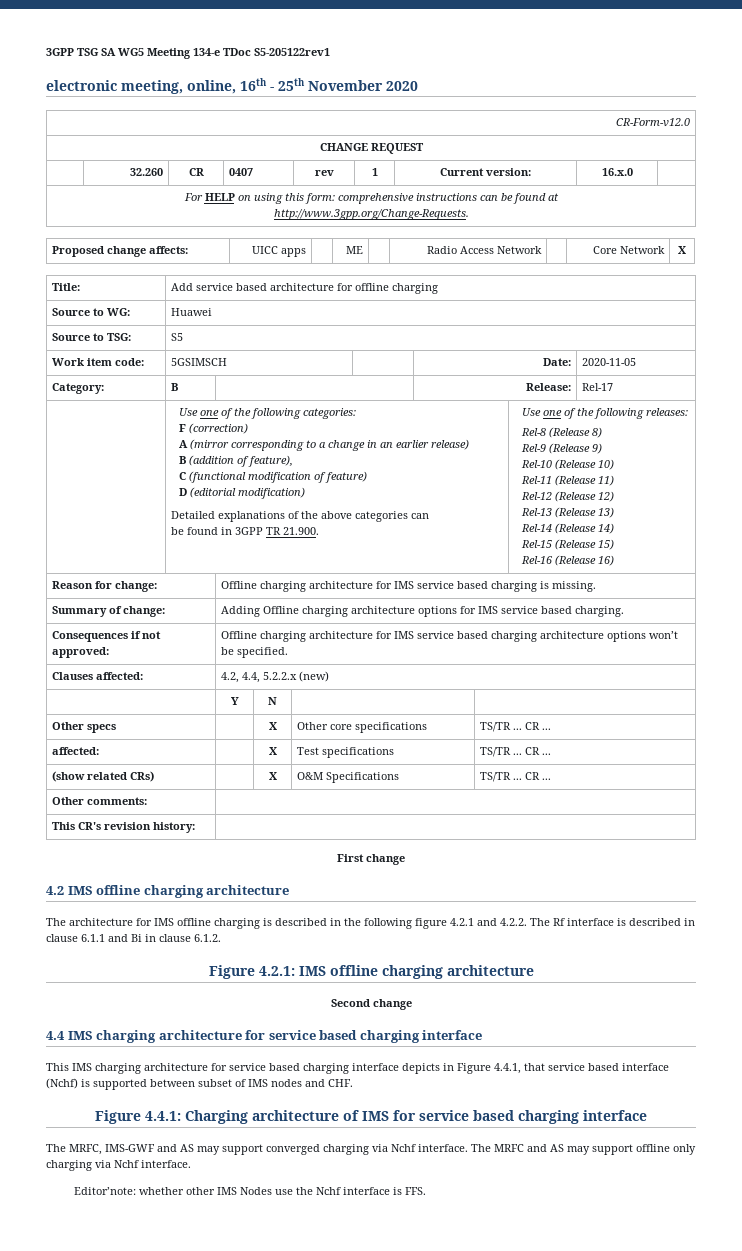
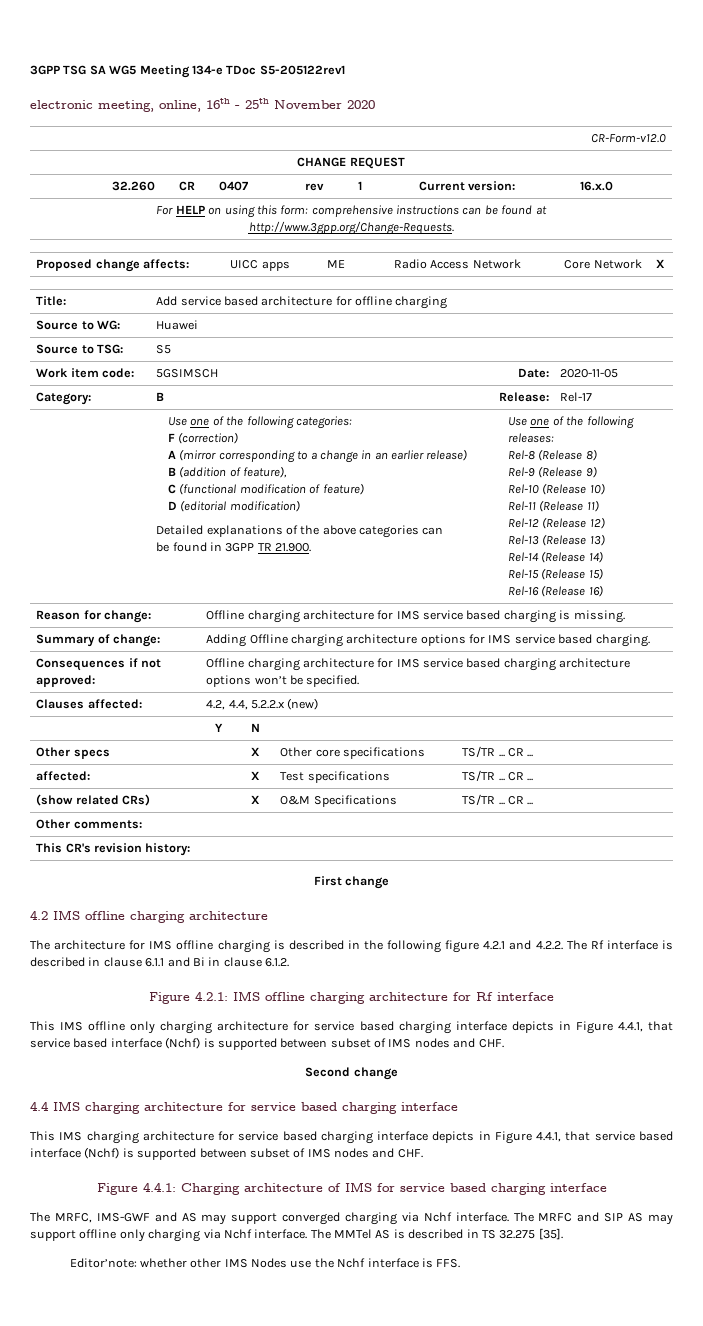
(534, 970) none -> [453,992,554,1001] [30,1021,674,1034] [30,1037,504,1050] for Rf interface // This IMS offline only charging architecture for service based charging interface depicts in Figure 4.4.1, that service based interface (Nchf) is supported between subset of IMS nodes and CHF.
(547, 1148) none -> [604,1213,624,1222] SIP
(191, 1164) none -> [310,1228,563,1240] The MMTel AS is described in TS 32.275 [35].

